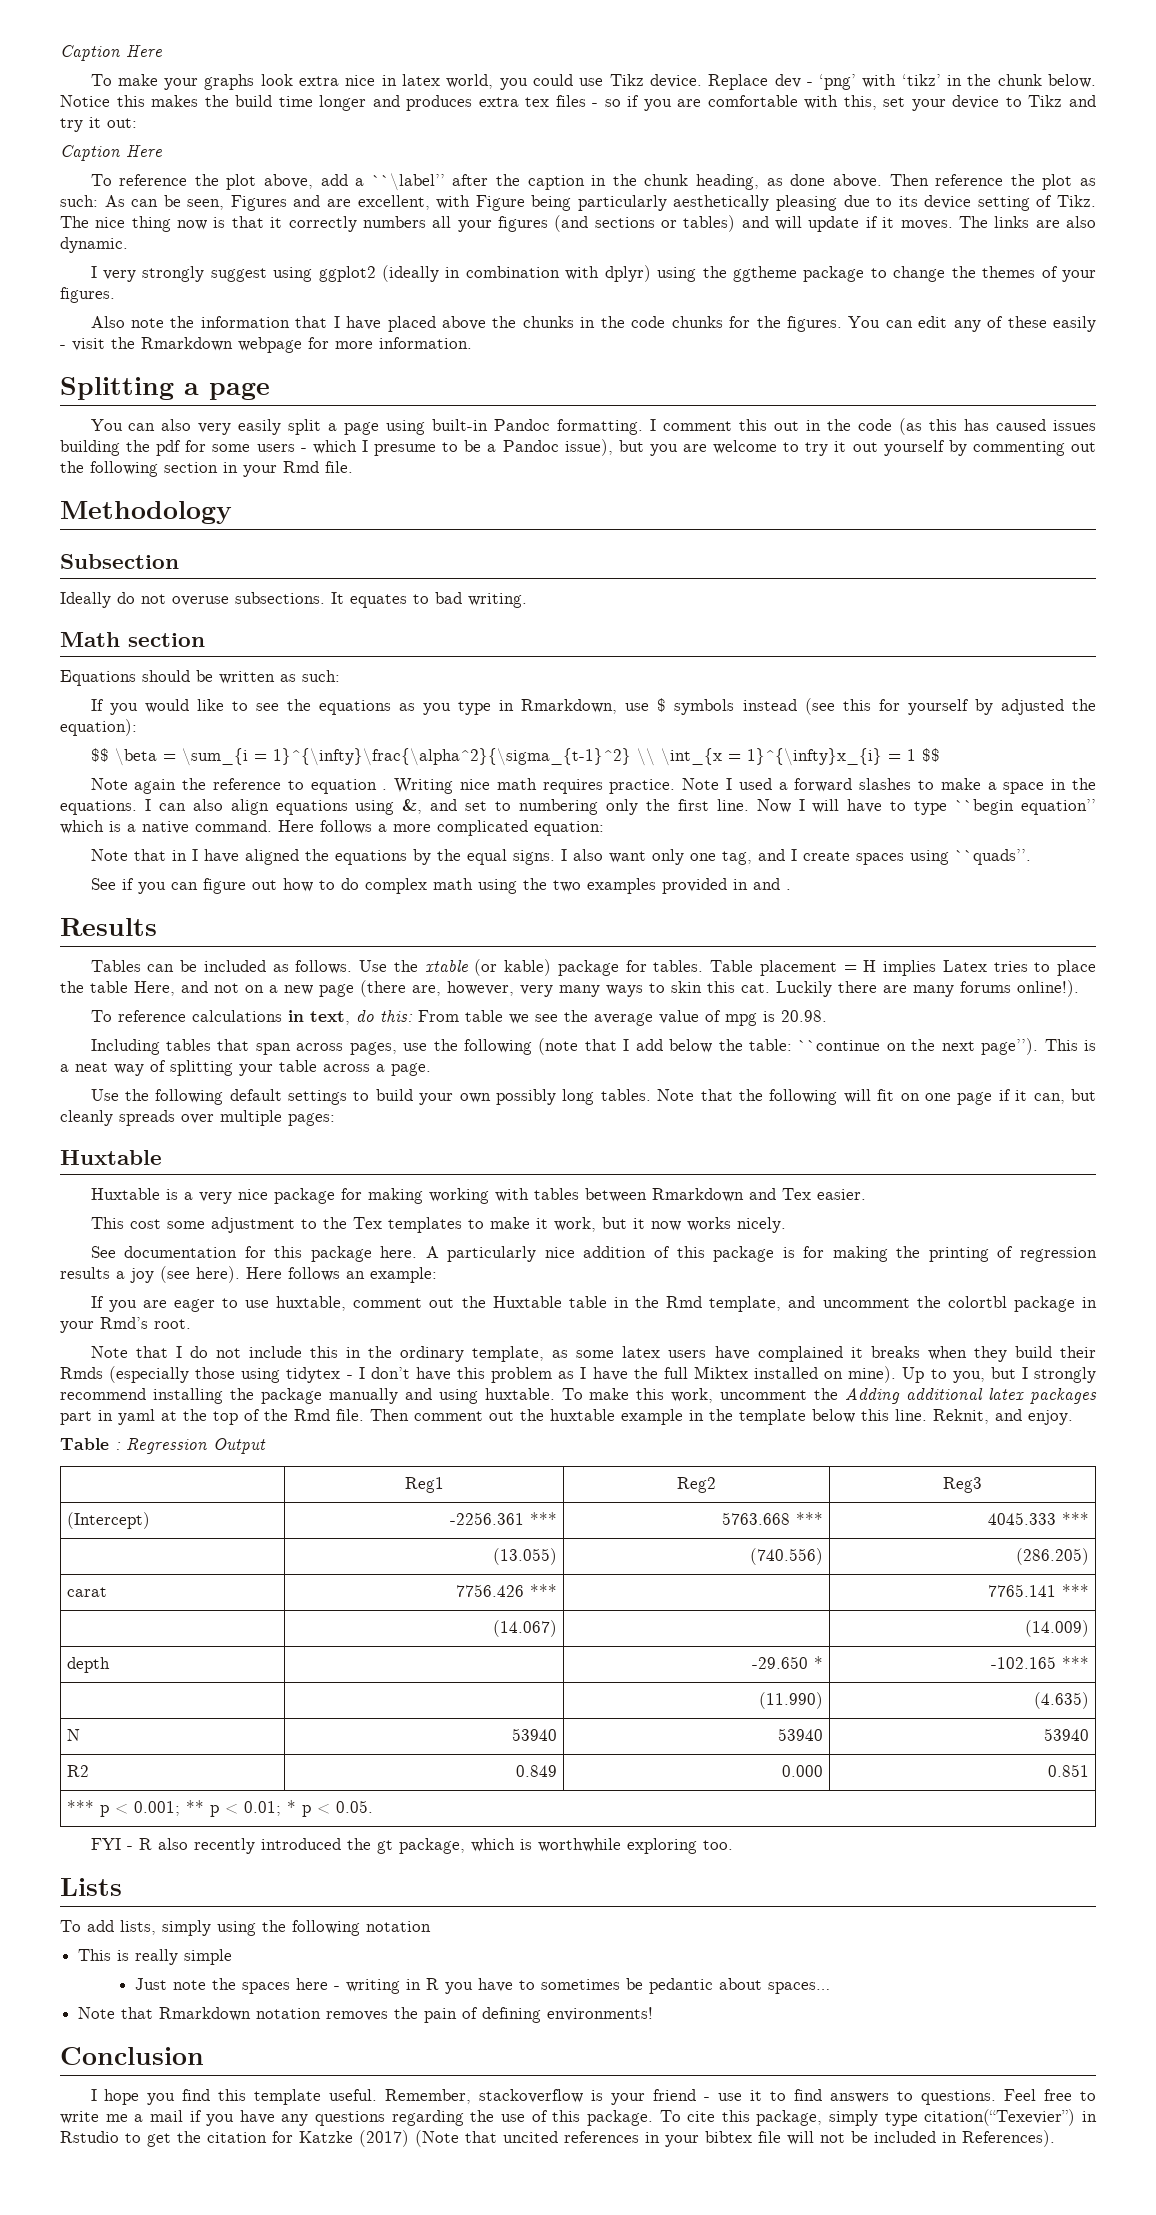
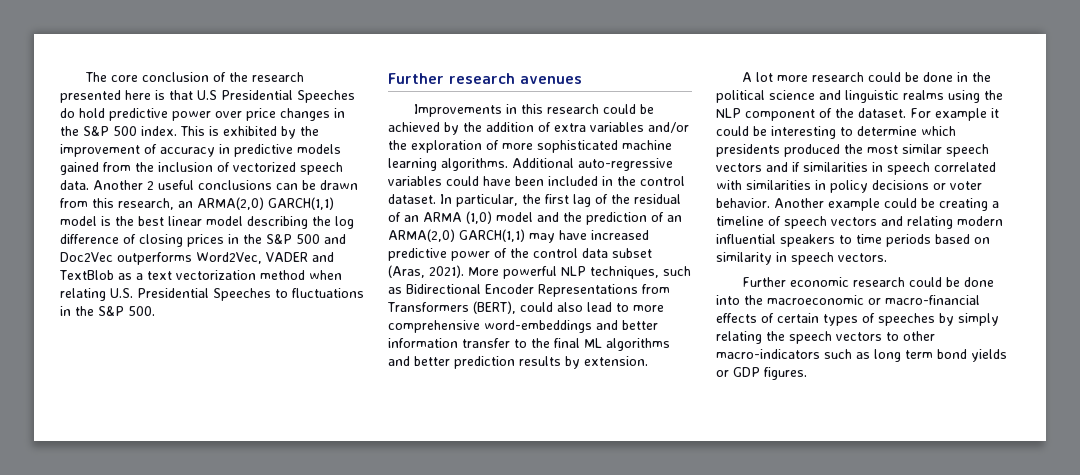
[60,45,162,61] [90,74,1097,90] [60,95,1096,111] [60,117,137,132] [60,145,162,161] [90,173,1096,191] [60,195,1096,211] [60,215,1097,232] [60,237,128,253] [90,265,1096,282] [60,287,115,303] [90,316,1097,332] [60,337,472,353] [60,377,270,400] [90,418,1097,435] [60,439,1097,456] [60,461,353,477] [60,501,232,524] [60,554,179,569] [60,592,527,608] [60,632,205,647] [60,670,340,686] [90,698,1096,715] [60,719,137,736] [90,748,940,766] [90,778,1097,794] [60,799,1096,815] [60,820,604,836] [90,849,1031,865] [90,878,791,894] [60,918,157,936] [90,959,1096,976] [60,980,1079,997] [90,1010,827,1026] [90,1038,1097,1055] [60,1060,431,1076] [90,1089,1096,1105] [60,1110,335,1126] [60,1150,162,1165] [90,1188,866,1204] [90,1217,786,1233] [90,1246,1097,1262] [60,1266,437,1283] [90,1296,1097,1312] [60,1317,191,1333] [90,1346,1096,1362] [60,1366,1096,1383] [60,1388,1098,1404] [60,1409,1073,1425] [60,1438,266,1454] [404,1477,444,1493] [677,1477,716,1493] [943,1477,982,1493] [66,1512,150,1529] [450,1512,558,1525] [722,1512,824,1525] [988,1512,1090,1525] [493,1548,558,1565] [750,1548,824,1565] [1016,1548,1090,1565] [66,1587,107,1597] [456,1584,558,1597] [988,1584,1090,1597] [493,1620,558,1637] [1025,1620,1090,1637] [66,1657,110,1673] [752,1656,824,1669] [991,1656,1090,1669] [759,1692,824,1709] [1034,1692,1090,1709] [66,1729,80,1741] [512,1728,558,1741] [778,1728,824,1741] [1044,1728,1090,1741] [66,1765,89,1777] [516,1765,558,1777] [782,1765,824,1777] [1048,1764,1090,1777] [66,1800,373,1817] [90,1838,733,1854] [60,1878,122,1896] [60,1920,431,1936] [78,1949,233,1965] [134,1978,830,1994] [78,2007,654,2023] [60,2047,204,2065] [90,2089,1096,2105] [60,2109,1097,2126] [60,2130,1055,2147] Caption Here // To make your graphs look extra nice in latex world, you could use Tikz device. Replace dev - ‘png’ with ‘tikz’ in the chunk below. Notice this makes the build time longer and produces extra tex files - so if you are comfortable with this, set your device to Tikz and try it out: // Caption Here // To reference the plot above, add a ``\label’’ after the caption in the chunk heading, as done above. Then reference the plot as such: As can be seen, Figures and are excellent, with Figure being particularly aesthetically pleasing due to its device setting of Tikz. The nice thing now is that it correctly numbers all your figures (and sections or tables) and will update if it moves. The links are also dynamic. // I very strongly suggest using ggplot2 (ideally in combination with dplyr) using the ggtheme package to change the themes of your figures. // Also note the information that I have placed above the chunks in the code chunks for the figures. You can edit any of these easily - visit the Rmarkdown webpage for more information. // Splitting a page // You can also very easily split a page using built-in Pandoc formatting. I comment this out in the code (as this has caused issues building the pdf for some users - which I presume to be a Pandoc issue), but you are welcome to try it out yourself by commenting out the following section in your Rmd file. // Methodology // Subsection // Ideally do not overuse subsections. It equates to bad writing. // Math section // Equations should be written as such: // If you would like to see the equations as you type in Rmarkdown, use $ symbols instead (see this for yourself by adjusted the equation): // $$ \beta = \sum_{i = 1}^{\infty}\frac{\alpha^2}{\sigma_{t-1}^2} \\ \int_{x = 1}^{\infty}x_{i} = 1 $$ // Note again the reference to equation . Writing nice math requires practice. Note I used a forward slashes to make a space in the equations. I can also align equations using &, and set to numbering only the first line. Now I will have to type ``begin equation’’ which is a native command. Here follows a more complicated equation: // Note that in I have aligned the equations by the equal signs. I also want only one tag, and I create spaces using ``quads’’. // See if you can figure out how to do complex math using the two examples provided in and . // Results // Tables can be included as follows. Use the xtable (or kable) package for tables. Table placement = H implies Latex tries to place the table Here, and not on a new page (there are, however, very many ways to skin this cat. Luckily there are many forums online!). // To reference calculations in text, do this: From table we see the average value of mpg is 20.98. // Including tables that span across pages, use the following (note that I add below the table: ``continue on the next page’’). This is a neat way of splitting your table across a page. // Use the following default settings to build your own possibly long tables. Note that the following will fit on one page if it can, but cleanly spreads over multiple pages: // Huxtable // Huxtable is a very nice package for making working with tables between Rmarkdown and Tex easier. // This cost some adjustment to the Tex templates to make it work, but it now works nicely. // See documentation for this package here. A particularly nice addition of this package is for making the printing of regression results a joy (see here). Here follows an example: // If you are eager to use huxtable, comment out the Huxtable table in the Rmd template, and uncomment the colortbl package in your Rmd’s root. // Note that I do not include this in the ordinary template, as some latex users have complained it breaks when they build their Rmds (especially those using tidytex - I don’t have this problem as I have the full Miktex installed on mine). Up to you, but I strongly recommend installing the package manually and using huxtable. To make this work, uncomment the Adding additional latex packages part in yaml at the top of the Rmd file. Then comment out the huxtable example in the template below this line. Reknit, and enjoy. // Table : Regression Output // | Reg1 | Reg2 | Reg3 // (Intercept) | -2256.361 *** | 5763.668 *** | 4045.333 *** // | (13.055) | (740.556) | (286.205) // carat | 7756.426 *** | | 7765.141 *** // | (14.067) | | (14.009) // depth | | -29.650 * | -102.165 *** // | | (11.990) | (4.635) // N | 53940 | 53940 | 53940 // R2 | 0.849 | 0.000 | 0.851 // *** p < 0.001; ** p < 0.01; * p < 0.05. // FYI - R also recently introduced the gt package, which is worthwhile exploring too. // Lists // To add lists, simply using the following notation // This is really simple // Just note the spaces here - writing in R you have to sometimes be pedantic about spaces… // Note that Rmarkdown notation removes the pain of defining environments! // Conclusion // I hope you find this template useful. Remember, stackoverflow is your friend - use it to find answers to questions. Feel free to write me a mail if you have any questions regarding the use of this package. To cite this package, simply type citation(“Texevier”) in Rstudio to get the citation for Katzke (2017) (Note that uncited references in your bibtex file will not be included in References). -> [85,72,305,82] [60,90,355,103] [60,108,345,121] [60,126,319,139] [60,144,341,157] [60,162,343,175] [60,180,358,190] [60,197,334,210] [60,216,354,229] [60,234,346,247] [60,252,334,265] [59,270,342,280] [60,288,364,301] [60,306,155,316] [388,73,582,84] [414,104,655,117] [388,122,689,135] [388,140,672,153] [388,158,673,171] [388,176,685,186] [388,194,681,207] [388,211,682,225] [388,229,649,243] [388,248,652,261] [388,265,691,279] [388,284,670,297] [387,301,664,314] [388,320,658,333] [388,338,670,351] [388,356,648,369] [742,72,992,82] [716,90,1003,103] [716,108,999,121] [716,126,956,139] [716,144,989,157] [716,162,996,175] [716,180,982,193] [716,198,999,211] [716,216,1003,229] [716,234,990,247] [716,252,887,265] [742,277,995,287] [716,295,980,305] [716,313,999,326] [716,331,935,344] [716,349,1007,362] [716,367,807,380] The core conclusion of the research presented here is that U.S Presidential Speeches do hold predictive power over price changes in the S&P 500 index. This is exhibited by the improvement of accuracy in predictive models gained from the inclusion of vectorized speech data. Another 2 useful conclusions can be drawn from this research, an ARMA(2,0) GARCH(1,1) model is the best linear model describing the log difference of closing prices in the S&P 500 and Doc2Vec outperforms Word2Vec, VADER and TextBlob as a text vectorization method when relating U.S. Presidential Speeches to fluctuations in the S&P 500. // Further research avenues // Improvements in this research could be achieved by the addition of extra variables and/or the exploration of more sophisticated machine learning algorithms. Additional auto-regressive variables could have been included in the control dataset. In particular, the first lag of the residual of an ARMA (1,0) model and the prediction of an ARMA(2,0) GARCH(1,1) may have increased predictive power of the control data subset (Aras, 2021). More powerful NLP techniques, such as Bidirectional Encoder Representations from Transformers (BERT), could also lead to more comprehensive word-embeddings and better information transfer to the final ML algorithms and better prediction results by extension. // A lot more research could be done in the political science and linguistic realms using the NLP component of the dataset. For example it could be interesting to determine which presidents produced the most similar speech vectors and if similarities in speech correlated with similarities in policy decisions or voter behavior. Another example could be creating a timeline of speech vectors and relating modern influential speakers to time periods based on similarity in speech vectors. // Further economic research could be done into the macroeconomic or macro-financial effects of certain types of speeches by simply relating the speech vectors to other macro-indicators such as long term bond yields or GDP figures.

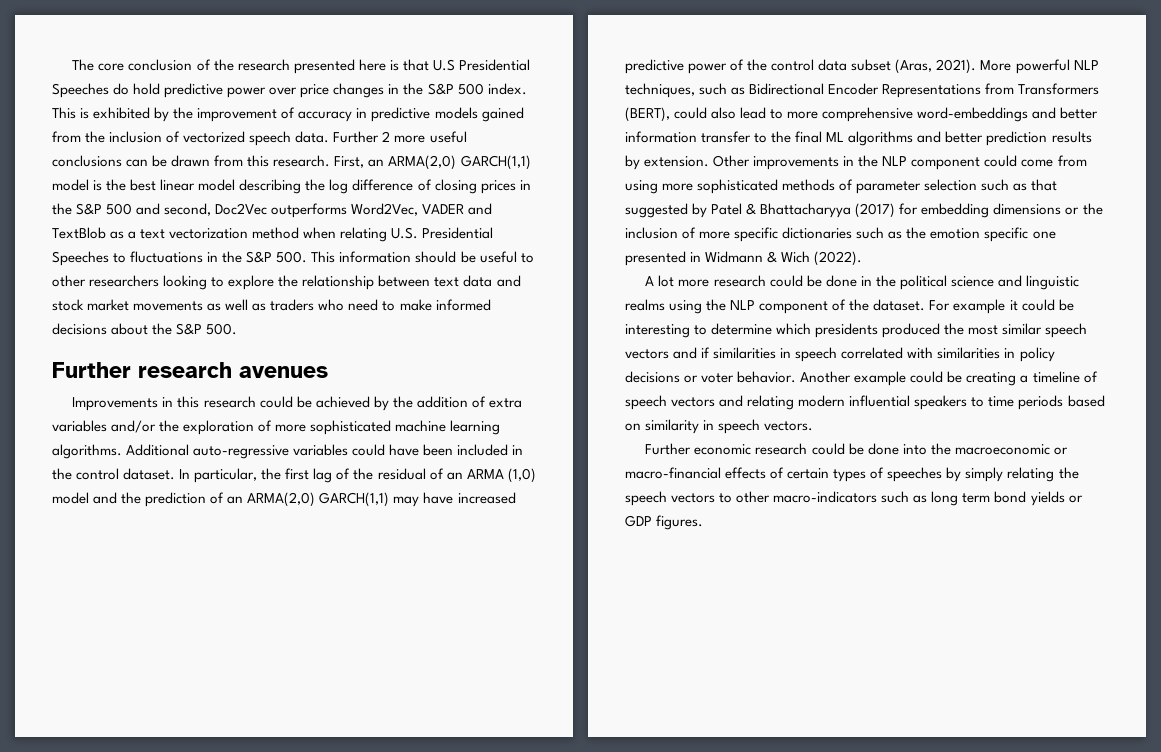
[93,180,154,190] Another 2 -> [333,131,426,143] Further 2 more
[118,198,174,210] research, -> [273,155,365,168] research. First,
(346, 239) none -> [164,203,212,216] second,
(155, 311) none -> [311,251,534,263] [52,275,521,290] [52,299,491,311] [52,323,238,335] This information should be useful to other researchers looking to explore the relationship between text data and stock market movements as well as traders who need to make informed decisions about the S&P 500.
(648, 361) none -> [713,155,1087,170] [625,179,1058,194] [625,203,1103,218] [625,227,1056,242] [625,251,863,266] Other improvements in the NLP component could come from using more sophisticated methods of parameter selection such as that suggested by Patel & Bhattacharyya (2017) for embedding dimensions or the inclusion of more specific dictionaries such as the emotion specific one presented in Widmann & Wich (2022).

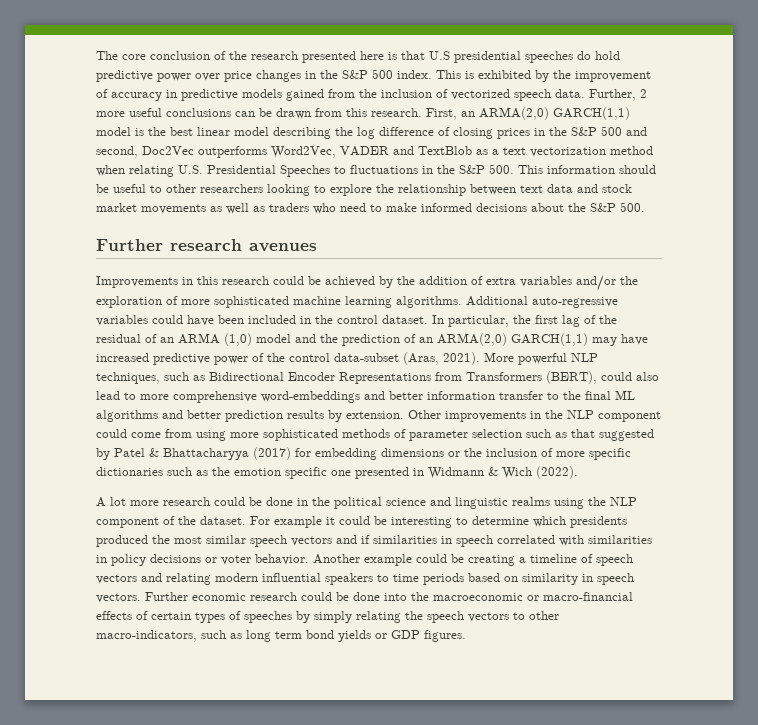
[458,59,530,71] [52,83,109,98] Presidential Speeches -> [454,51,573,63] presidential speeches
[333,131,380,143] Further -> [589,89,636,101] Further,
[818,59,892,71] data subset -> [334,353,399,362] data-subset
(814, 426) // -> (141, 598) none
[773,491,878,503] macro-indicators -> [96,630,197,642] macro-indicators,

